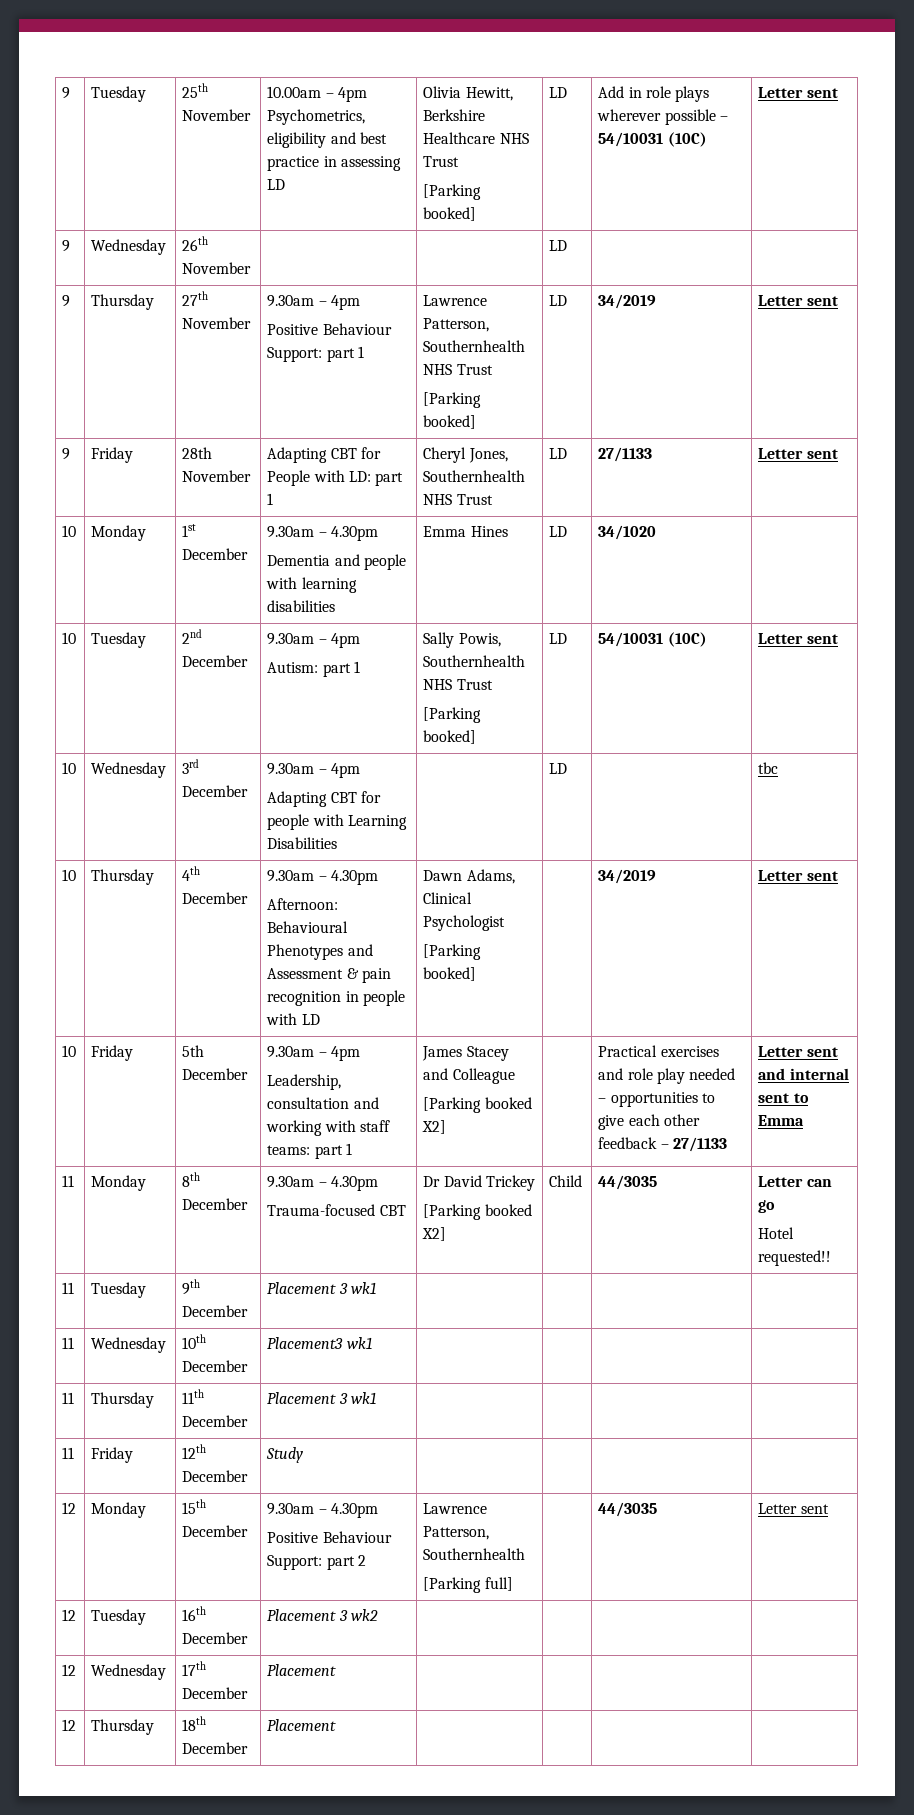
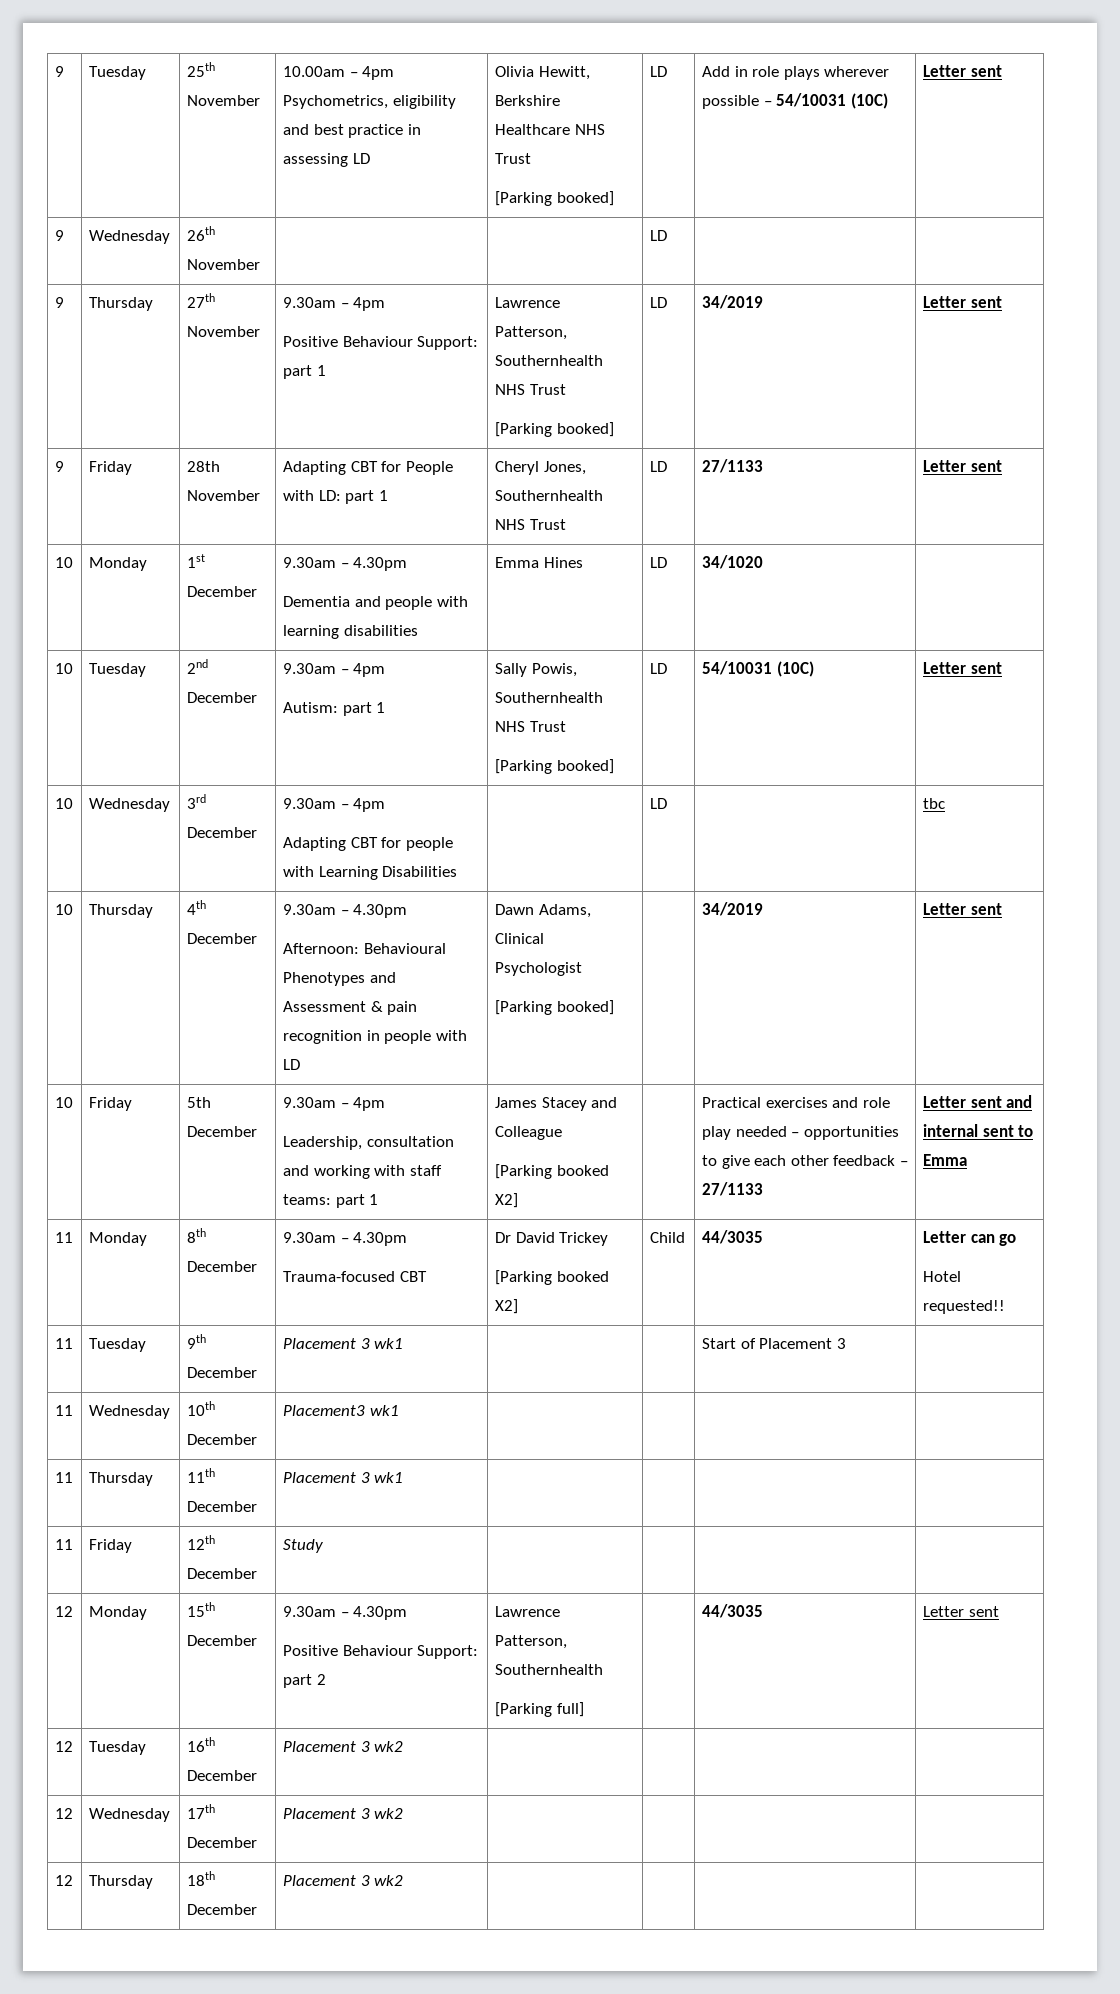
(376, 1288) none -> [701,1338,846,1349] Start of Placement 3
(337, 1670) none -> [360,1808,404,1819] 3 wk2
(337, 1725) none -> [360,1875,404,1886] 3 wk2

